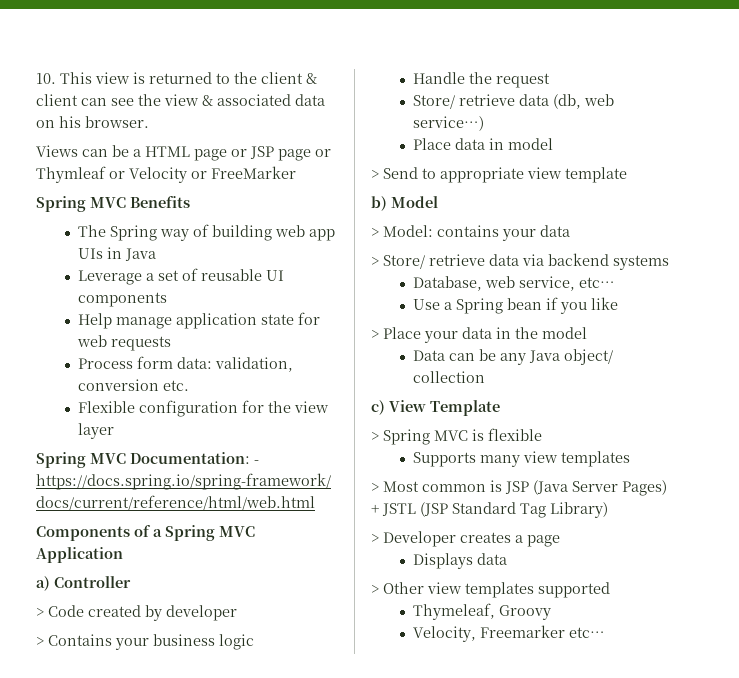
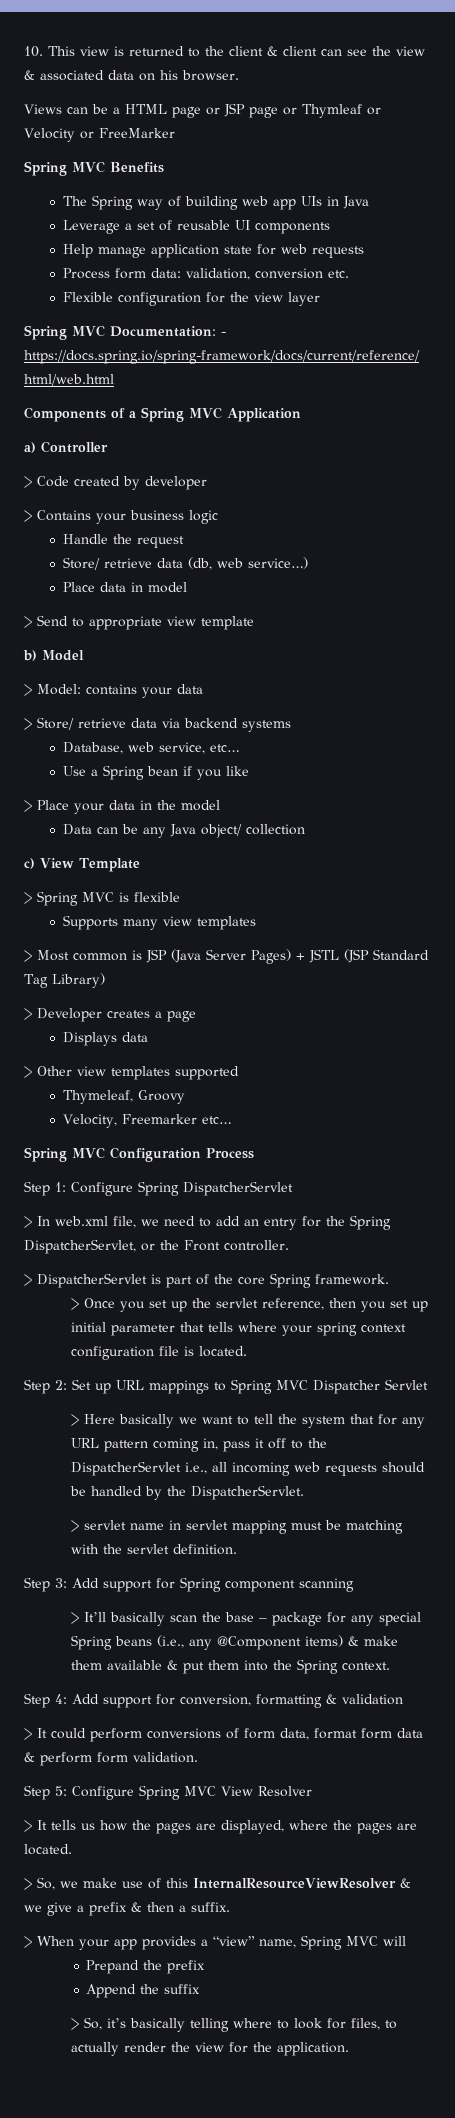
(606, 632) none -> [24,1147,254,1162] [24,1181,293,1196] [24,1215,391,1230] [24,1239,289,1254] [24,1273,389,1288] [71,1298,429,1312] [71,1322,407,1336] [71,1346,248,1360] [24,1379,428,1394] [71,1414,426,1428] [71,1438,328,1452] [71,1461,426,1476] [70,1485,305,1500] [71,1520,404,1534] [71,1544,238,1555] [24,1577,354,1592] [71,1612,422,1626] [71,1635,399,1650] [71,1659,391,1674] [24,1693,403,1708] [24,1728,423,1742] [24,1752,198,1766] [24,1785,312,1800] [24,1820,417,1834] [24,1844,72,1855] [24,1877,411,1890] [24,1902,230,1916] [24,1935,406,1950] [86,1960,206,1974] [86,1984,201,1998] [71,2017,398,2032] [71,2042,350,2056] // Spring MVC Configuration Process // Step 1: Configure Spring DispatcherServlet // > In web.xml file, we need to add an entry for the Spring DispatcherServlet, or the Front controller. // > DispatcherServlet is part of the core Spring framework. // > Once you set up the servlet reference, then you set up initial parameter that tells where your spring context configuration file is located. // Step 2: Set up URL mappings to Spring MVC Dispatcher Servlet // > Here basically we want to tell the system that for any URL pattern coming in, pass it off to the DispatcherServlet i.e., all incoming web requests should be handled by the DispatcherServlet. // > servlet name in servlet mapping must be matching with the servlet definition. // Step 3: Add support for Spring component scanning // > It’ll basically scan the base – package for any special Spring beans (i.e., any @Component items) & make them available & put them into the Spring context. // Step 4: Add support for conversion, formatting & validation // > It could perform conversions of form data, format form data & perform form validation. // Step 5: Configure Spring MVC View Resolver // > It tells us how the pages are displayed, where the pages are located. // > So, we make use of this InternalResourceViewResolver & we give a prefix & then a suffix. // > When your app provides a “view” name, Spring MVC will // Prepand the prefix // Append the suffix // > So, it’s basically telling where to look for files, to actually render the view for the application.

